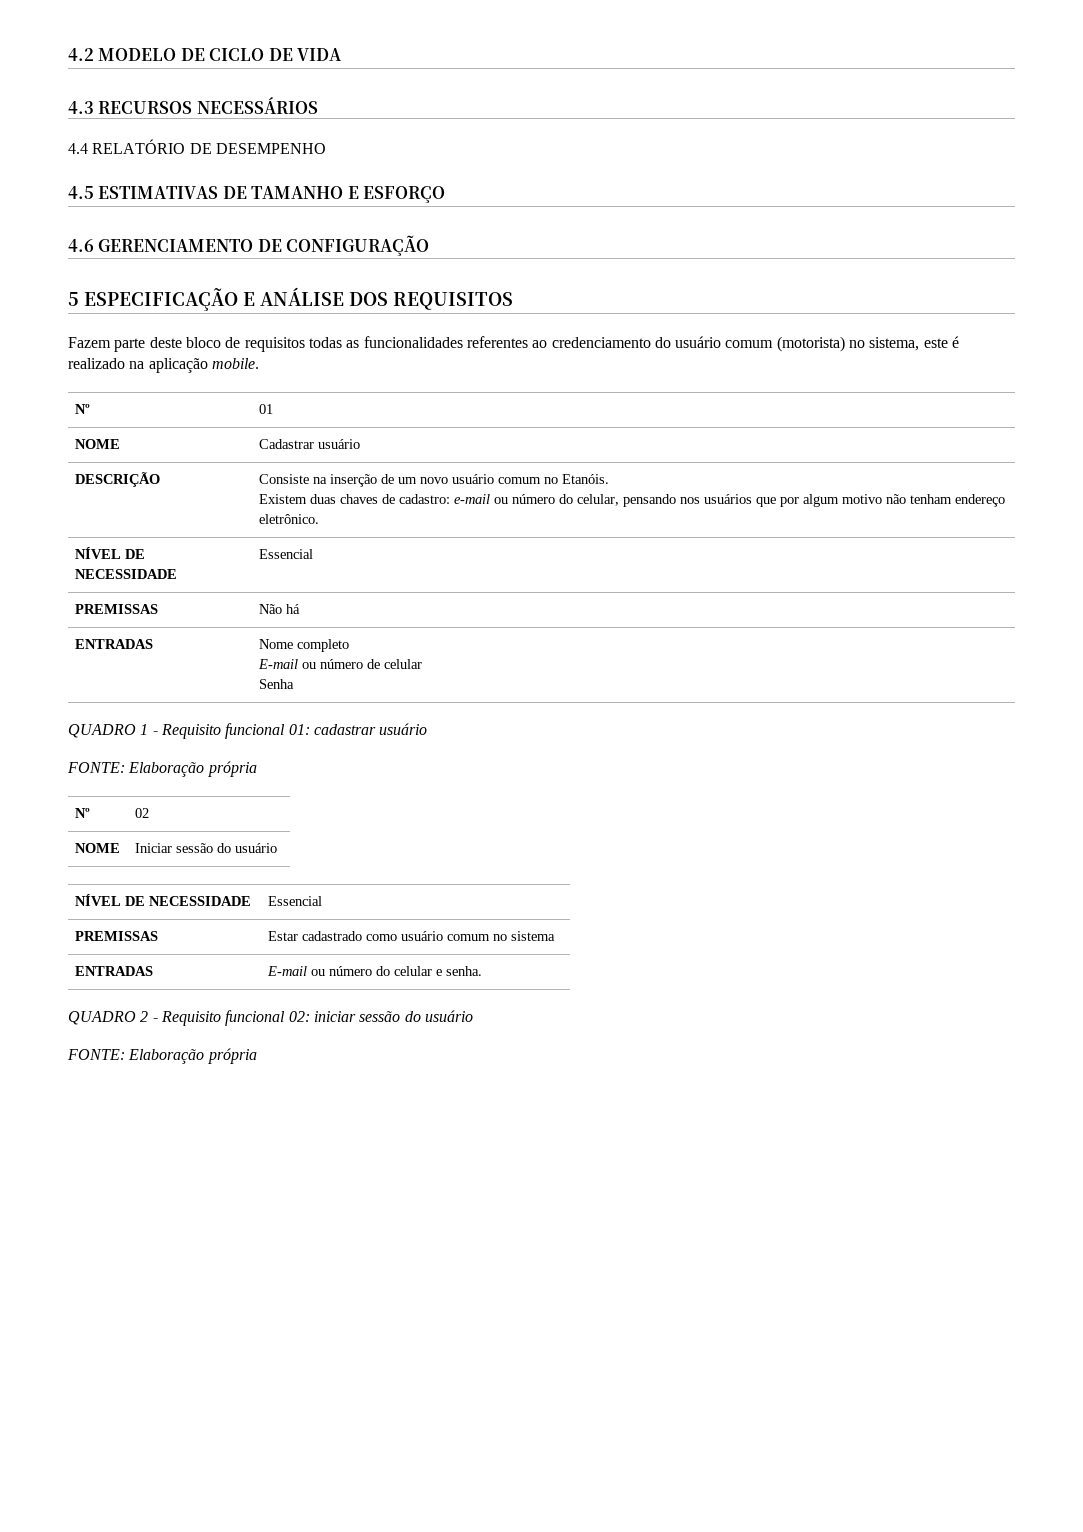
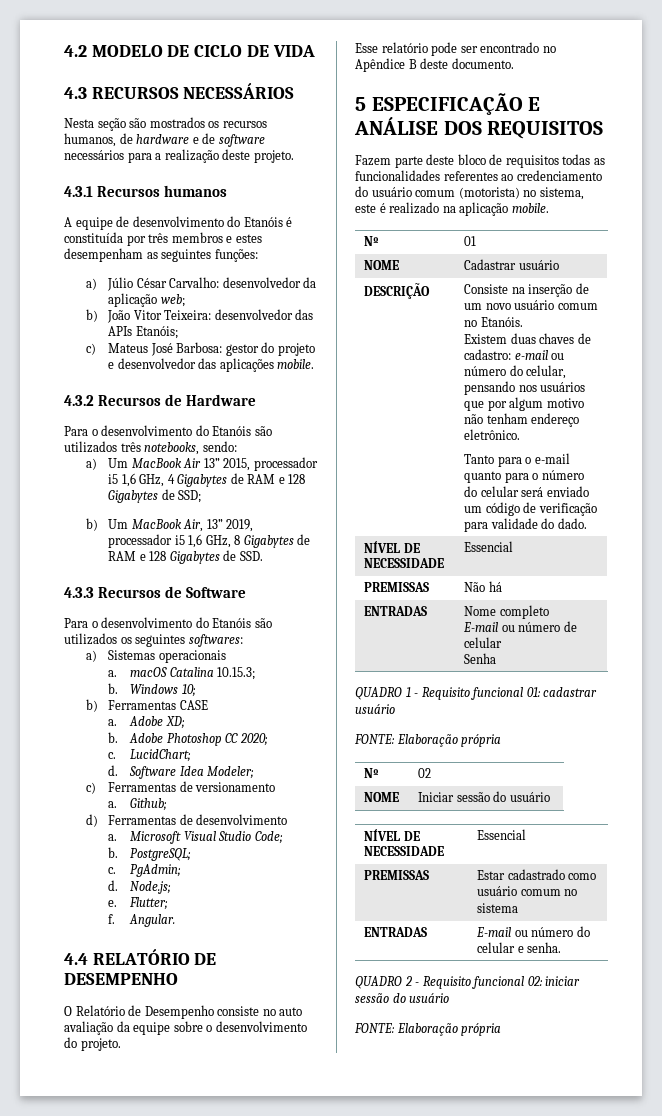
[68,139,326,154] [68,186,446,203] [68,235,430,256] 4.4 RELATÓRIO DE DESEMPENHO // 4.5 ESTIMATIVAS DE TAMANHO E ESFORÇO // 4.6 GERENCIAMENTO DE CONFIGURAÇÃO -> [64,117,267,131] [64,133,265,147] [64,149,294,163] [64,185,228,197] [64,216,293,230] [64,232,262,246] [64,248,258,262] [86,277,317,291] [108,293,185,307] [86,309,314,323] [108,326,178,339] [86,342,315,356] [108,358,315,372] [64,394,257,406] [64,425,272,436] [64,441,237,455] [86,457,318,471] [108,473,306,487] [108,489,202,503] [86,518,254,532] [108,534,311,548] [108,550,263,564] [64,586,247,598] [64,617,272,628] [64,633,243,647] [86,650,226,663] [108,667,256,680] [108,683,196,697] [86,699,208,712] [108,716,185,729] [108,732,268,746] [108,749,192,762] [108,765,255,779] [86,781,276,794] [108,798,168,811] [86,814,288,827] [108,831,283,844] [108,847,192,861] [108,864,182,877] [108,880,172,894] [108,897,169,910] [108,914,176,927] [64,949,217,965] [64,973,178,985] [64,1005,303,1019] [64,1021,307,1035] [64,1037,121,1051] [355,42,556,56] [355,58,514,72] Nesta seção são mostrados os recursos humanos, de hardware e de software necessários para a realização deste projeto. // 4.3.1 Recursos humanos // A equipe de desenvolvimento do Etanóis é constituída por três membros e estes desempenham as seguintes funções: // a) Júlio César Carvalho: desenvolvedor da aplicação web; // b) João Vitor Teixeira: desenvolvedor das APIs Etanóis; // c) Mateus José Barbosa: gestor do projeto e desenvolvedor das aplicações mobile. // 4.3.2 Recursos de Hardware // Para o desenvolvimento do Etanóis são utilizados três notebooks, sendo: // a) Um MacBook Air 13” 2015, processador i5 1,6 GHz, 4 Gigabytes de RAM e 128 Gigabytes de SSD; // b) Um MacBook Air, 13” 2019, processador i5 1,6 GHz, 8 Gigabytes de RAM e 128 Gigabytes de SSD. // 4.3.3 Recursos de Software // Para o desenvolvimento do Etanóis são utilizados os seguintes softwares: // a) Sistemas operacionais // a. macOS Catalina 10.15.3; // b. Windows 10; // b) Ferramentas CASE // a. Adobe XD; // b. Adobe Photoshop CC 2020; // c. LucidChart; // d. Software Idea Modeler; // c) Ferramentas de versionamento // a. Github; // d) Ferramentas de desenvolvimento // a. Microsoft Visual Studio Code; // b. PostgreSQL; // c. PgAdmin; // d. Node.js; // e. Flutter; // f. Angular. // 4.4 RELATÓRIO DE DESEMPENHO // O Relatório de Desempenho consiste no auto avaliação da equipe sobre o desenvolvimento do projeto. // Esse relatório pode ser encontrado no Apêndice B deste documento.
(320, 519) none -> [464,453,570,467] [464,470,584,483] [464,486,589,497] [464,502,597,516] [464,518,587,532] // Tanto para o e-mail quanto para o número do celular será enviado um código de verificação para validade do dado.

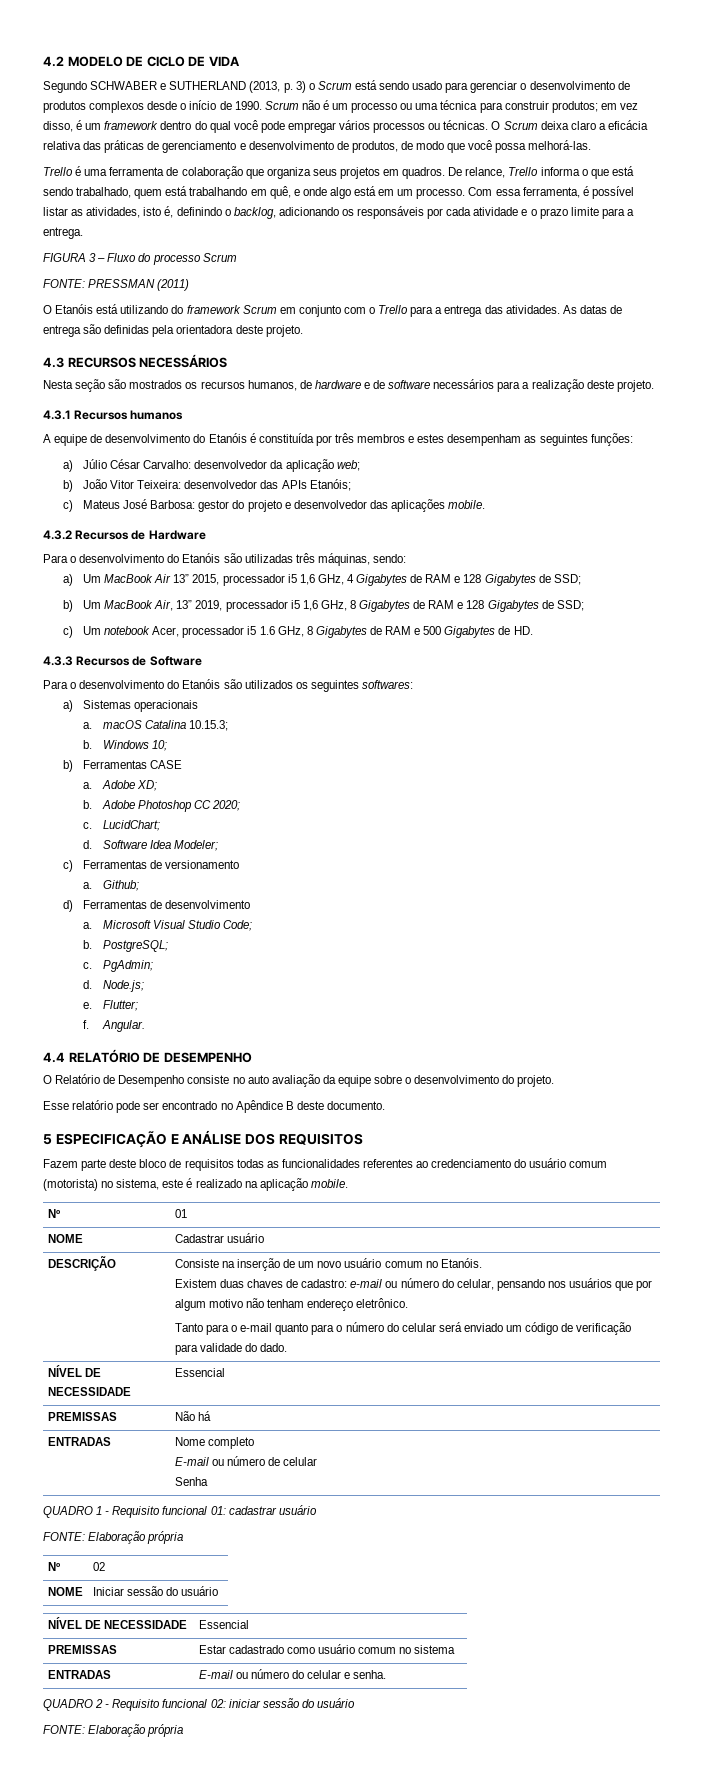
(315, 51) none -> [43,80,630,93] [43,100,638,113] [43,120,648,133] [43,140,592,153] [43,166,634,179] [43,186,634,199] [43,206,634,219] [43,227,83,239] [43,253,237,265] [43,279,190,291] [43,304,622,317] [43,324,303,337] // Segundo SCHWABER e SUTHERLAND (2013, p. 3) o Scrum está sendo usado para gerenciar o desenvolvimento de produtos complexos desde o início de 1990. Scrum não é um processo ou uma técnica para construir produtos; em vez disso, é um framework dentro do qual você pode empregar vários processos ou técnicas. O Scrum deixa claro a eficácia relativa das práticas de gerenciamento e desenvolvimento de produtos, de modo que você possa melhorá-las. // Trello é uma ferramenta de colaboração que organiza seus projetos em quadros. De relance, Trello informa o que está sendo trabalhado, quem está trabalhando em quê, e onde algo está em um processo. Com essa ferramenta, é possível listar as atividades, isto é, definindo o backlog, adicionando os responsáveis por cada atividade e o prazo limite para a entrega. // FIGURA 3 – Fluxo do processo Scrum // FONTE: PRESSMAN (2011) // O Etanóis está utilizando do framework Scrum em conjunto com o Trello para a entrega das atividades. As datas de entrega são definidas pela orientadora deste projeto.
[64,441,200,455] utilizados três notebooks, -> [244,553,370,566] utilizadas três máquinas,
[239,551,263,561] SSD. -> [556,600,584,611] [63,626,533,638] SSD; // c) Um notebook Acer, processador i5 1.6 GHz, 8 Gigabytes de RAM e 500 Gigabytes de HD.

